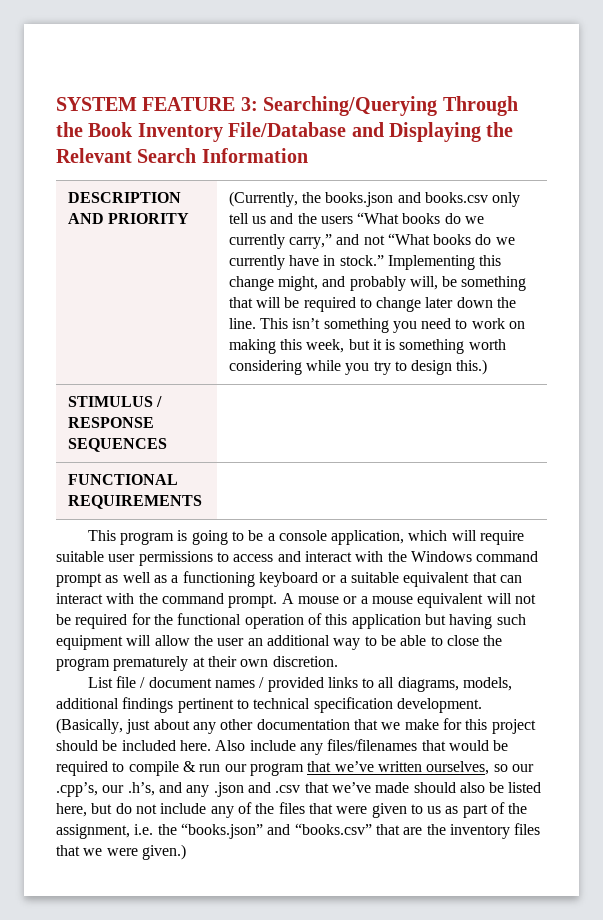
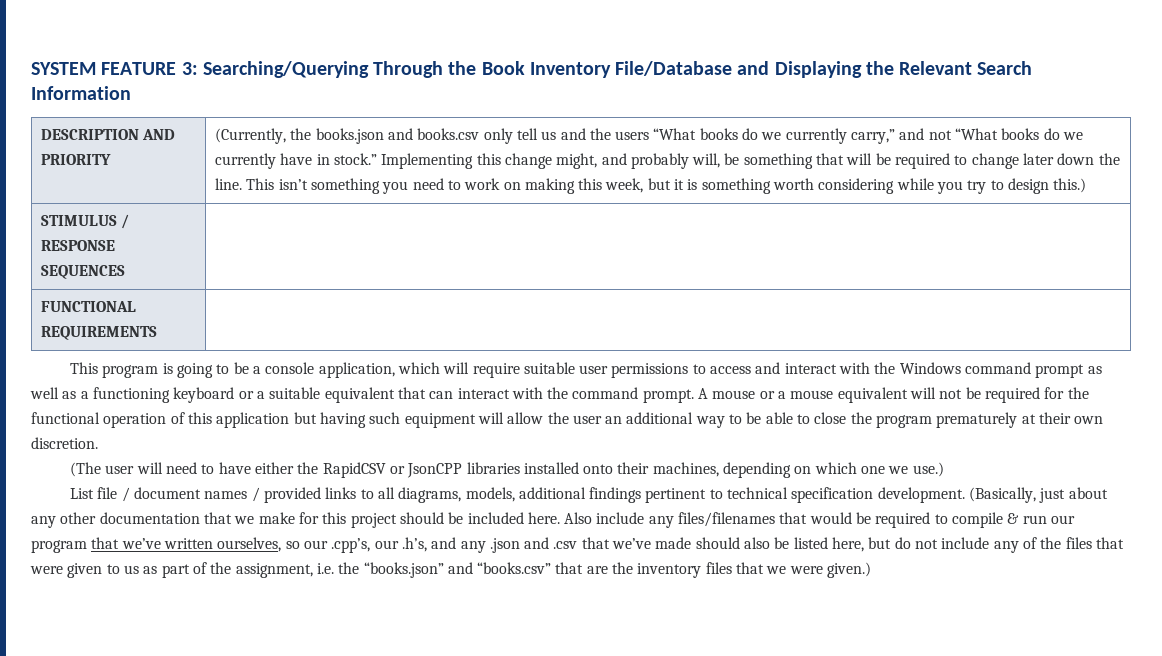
(338, 661) none -> [69,462,944,478] // (The user will need to have either the RapidCSV or JsonCPP libraries installed onto their machines, depending on which one we use.)

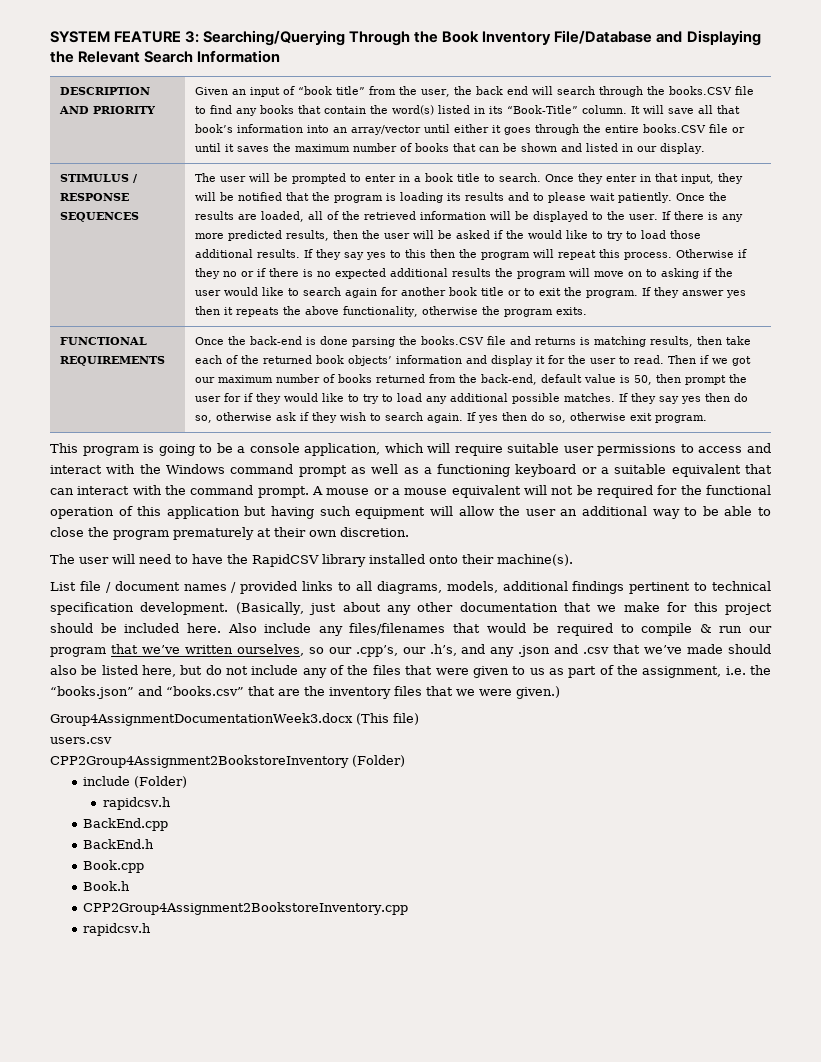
[214,128,1083,144] [214,153,1120,169] [214,178,1087,194] [40,214,130,229] [40,240,115,251] [40,265,125,279] [40,301,136,312] [40,326,157,340] (Currently, the books.json and books.csv only tell us and the users “What books do we currently carry,” and not “What books do we currently have in stock.” Implementing this change might, and probably will, be something that will be required to change later down the line. This isn’t something you need to work on making this week, but it is something worth considering while you try to design this.) // STIMULUS / RESPONSE SEQUENCES | // FUNCTIONAL REQUIREMENTS | -> [194,86,754,97] [194,105,740,116] [194,124,745,135] [194,143,705,154] [59,174,138,183] [59,193,129,201] [59,212,139,222] [194,173,743,184] [194,192,727,203] [194,211,743,222] [194,230,701,241] [194,249,747,260] [194,268,733,279] [194,287,746,298] [194,306,587,317] [59,337,147,345] [59,356,165,366] [194,336,751,347] [194,355,751,366] [194,374,747,385] [194,393,748,404] [194,412,707,423] Given an input of “book title” from the user, the back end will search through the books.CSV file to find any books that contain the word(s) listed in its “Book-Title” column. It will save all that book’s information into an array/vector until either it goes through the entire books.CSV file or until it saves the maximum number of books that can be shown and listed in our display. // STIMULUS / RESPONSE SEQUENCES | The user will be prompted to enter in a book title to search. Once they enter in that input, they will be notified that the program is loading its results and to please wait patiently. Once the results are loaded, all of the retrieved information will be displayed to the user. If there is any more predicted results, then the user will be asked if the would like to try to load those additional results. If they say yes to this then the program will repeat this process. Otherwise if they no or if there is no expected additional results the program will move on to asking if the user would like to search again for another book title or to exit the program. If they answer yes then it repeats the above functionality, otherwise the program exits. // FUNCTIONAL REQUIREMENTS | Once the back-end is done parsing the books.CSV file and returns is matching results, then take each of the returned book objects’ information and display it for the user to read. Then if we got our maximum number of books returned from the back-end, default value is 50, then prompt the user for if they would like to try to load any additional possible matches. If they say yes then do so, otherwise ask if they wish to search again. If yes then do so, otherwise exit program.
[69,462,101,477] (The -> [50,554,75,564] The
[254,462,294,474] either -> (223, 559) none
[389,462,944,478] or JsonCPP libraries installed onto their machines, depending on which one we use.) -> [322,554,573,567] library installed onto their machine(s).
(872, 570) none -> [50,713,419,726] [50,737,112,744] [50,755,405,768] [83,776,188,788] [102,797,171,810] [83,818,169,831] [83,839,155,849] [83,860,145,873] [83,881,131,891] [83,902,409,915] [83,923,152,936] // Group4AssignmentDocumentationWeek3.docx (This file) // users.csv // CPP2Group4Assignment2BookstoreInventory (Folder) // include (Folder) // rapidcsv.h // BackEnd.cpp // BackEnd.h // Book.cpp // Book.h // CPP2Group4Assignment2BookstoreInventory.cpp // rapidcsv.h

